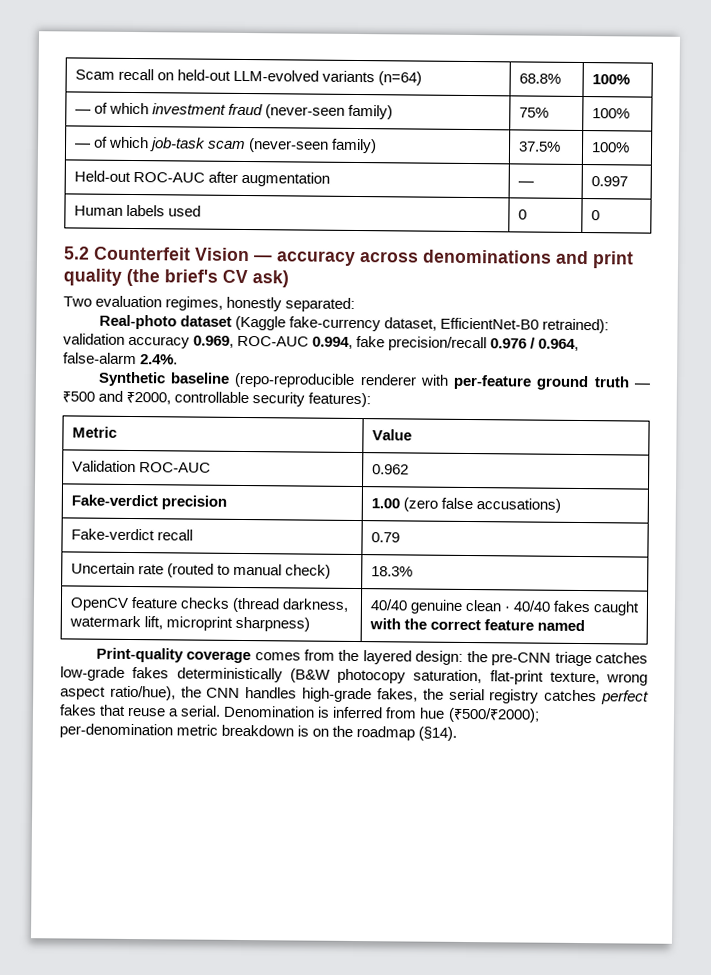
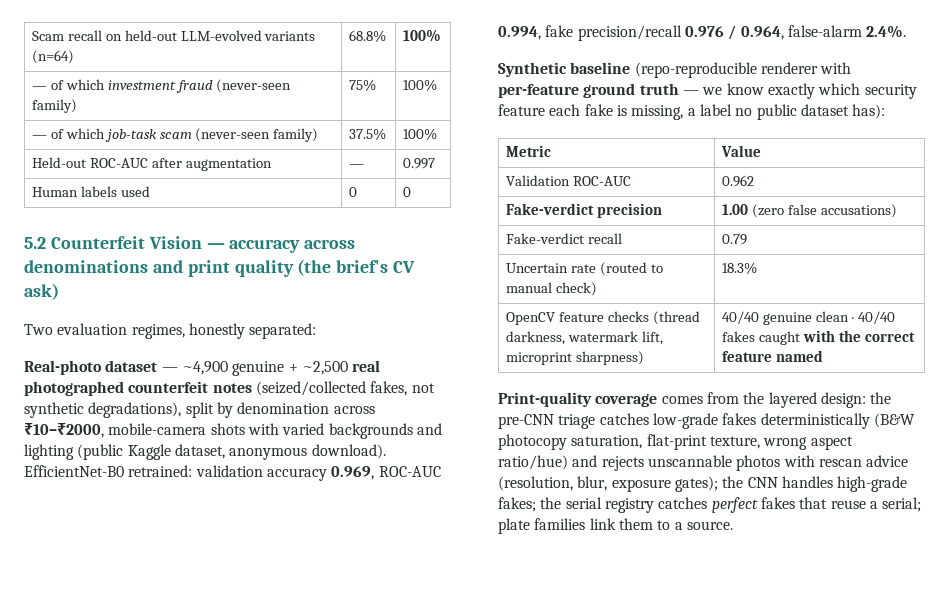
[234,315,610,334] (Kaggle fake-currency dataset, EfficientNet-B0 retrained): -> [161,360,381,376] [24,381,435,396] [24,402,375,418] [24,423,442,439] [24,444,386,460] [24,465,193,477] — ~4,900 genuine + ~2,500 real photographed counterfeit notes (seized/collected fakes, not synthetic degradations), split by denomination across ₹10–₹2000, mobile-camera shots with varied backgrounds and lighting (public Kaggle dataset, anonymous download). EfficientNet-B0 retrained:
[62,390,372,408] ₹500 and ₹2000, controllable security features): -> [702,83,917,99] [498,104,886,120] we know exactly which security feature each fake is missing, a label no public dataset has):
[109,685,176,701] ratio/hue), -> [498,455,909,471] [498,476,718,492] ratio/hue) and rejects unscannable photos with rescan advice (resolution, blur, exposure gates);
[376,688,418,702] fakes, -> [498,497,536,512] fakes;
[180,705,540,723] [59,723,458,741] serial. Denomination is inferred from hue (₹500/₹2000); per-denomination metric breakdown is on the roadmap (§14). -> [882,497,922,512] [498,518,733,534] serial; plate families link them to a source.

